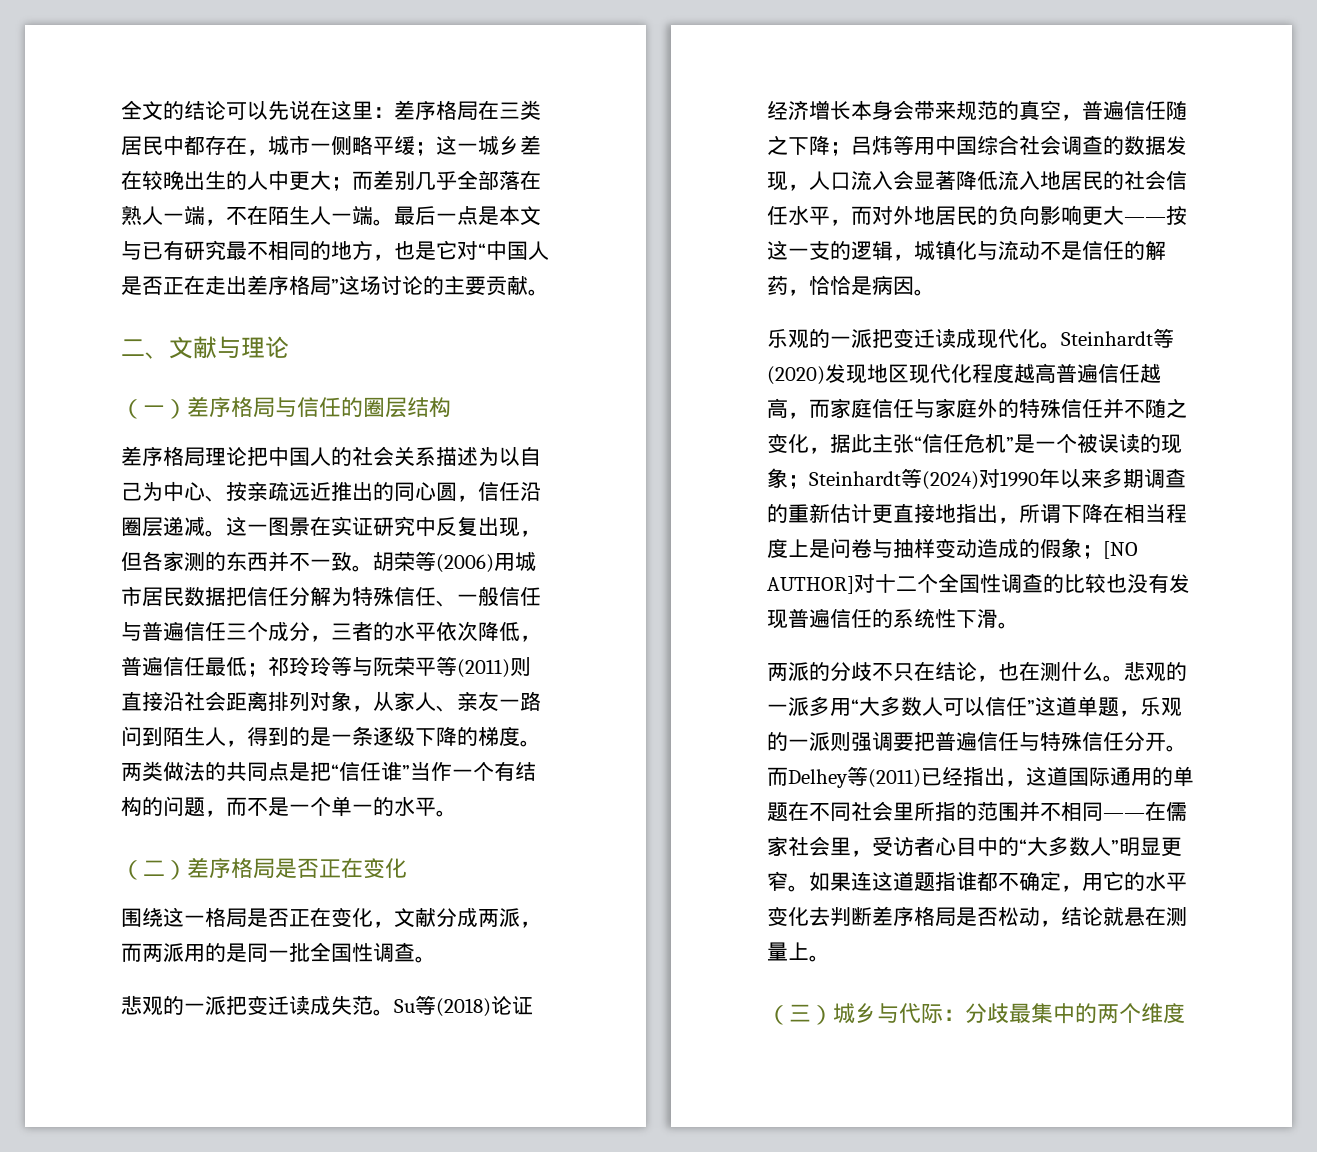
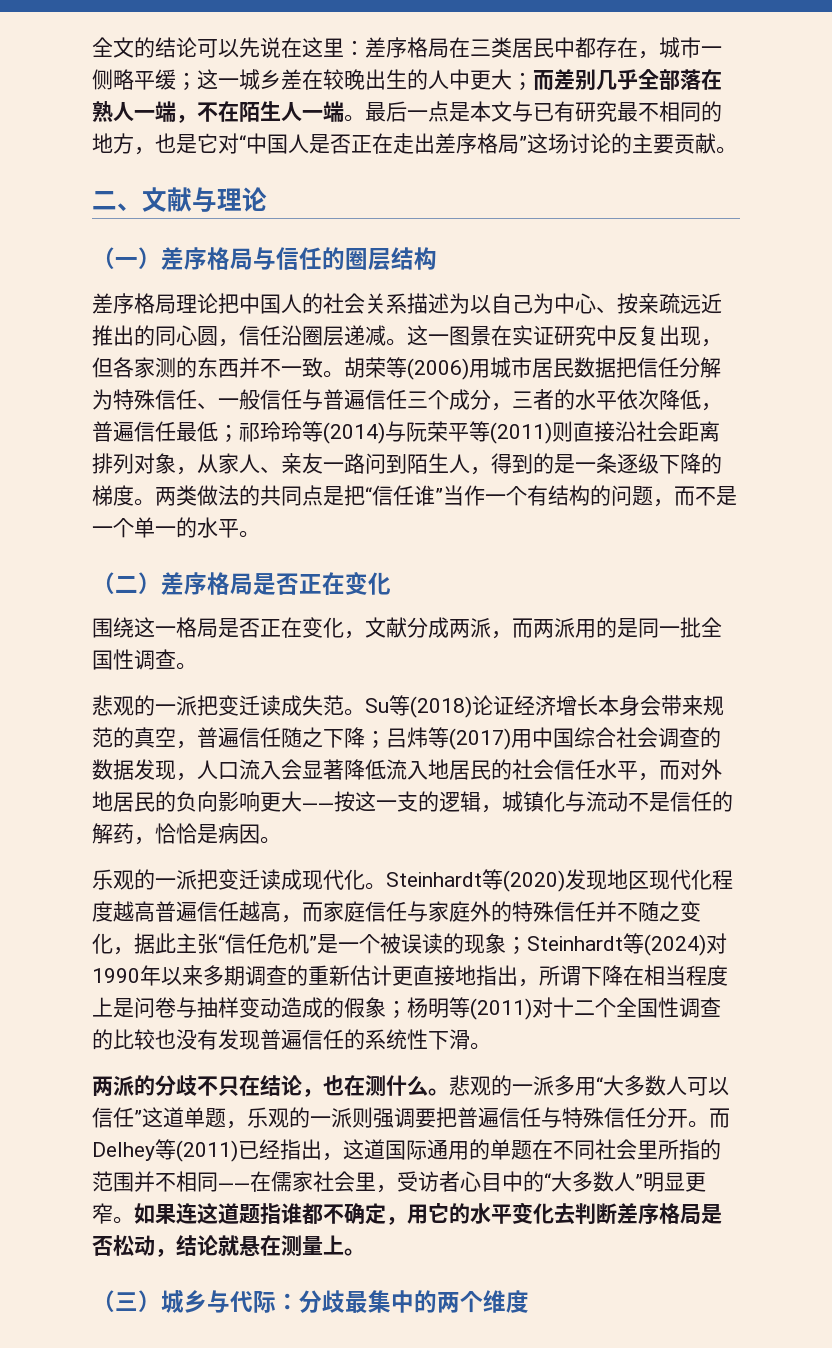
(352, 666) none -> [323,422,385,444] (2014)
(914, 145) none -> [449,728,511,750] (2017)
[1103,541,1138,559] [767,576,854,594] [NO AUTHOR] -> [407,997,532,1020] 杨明等(2011)

